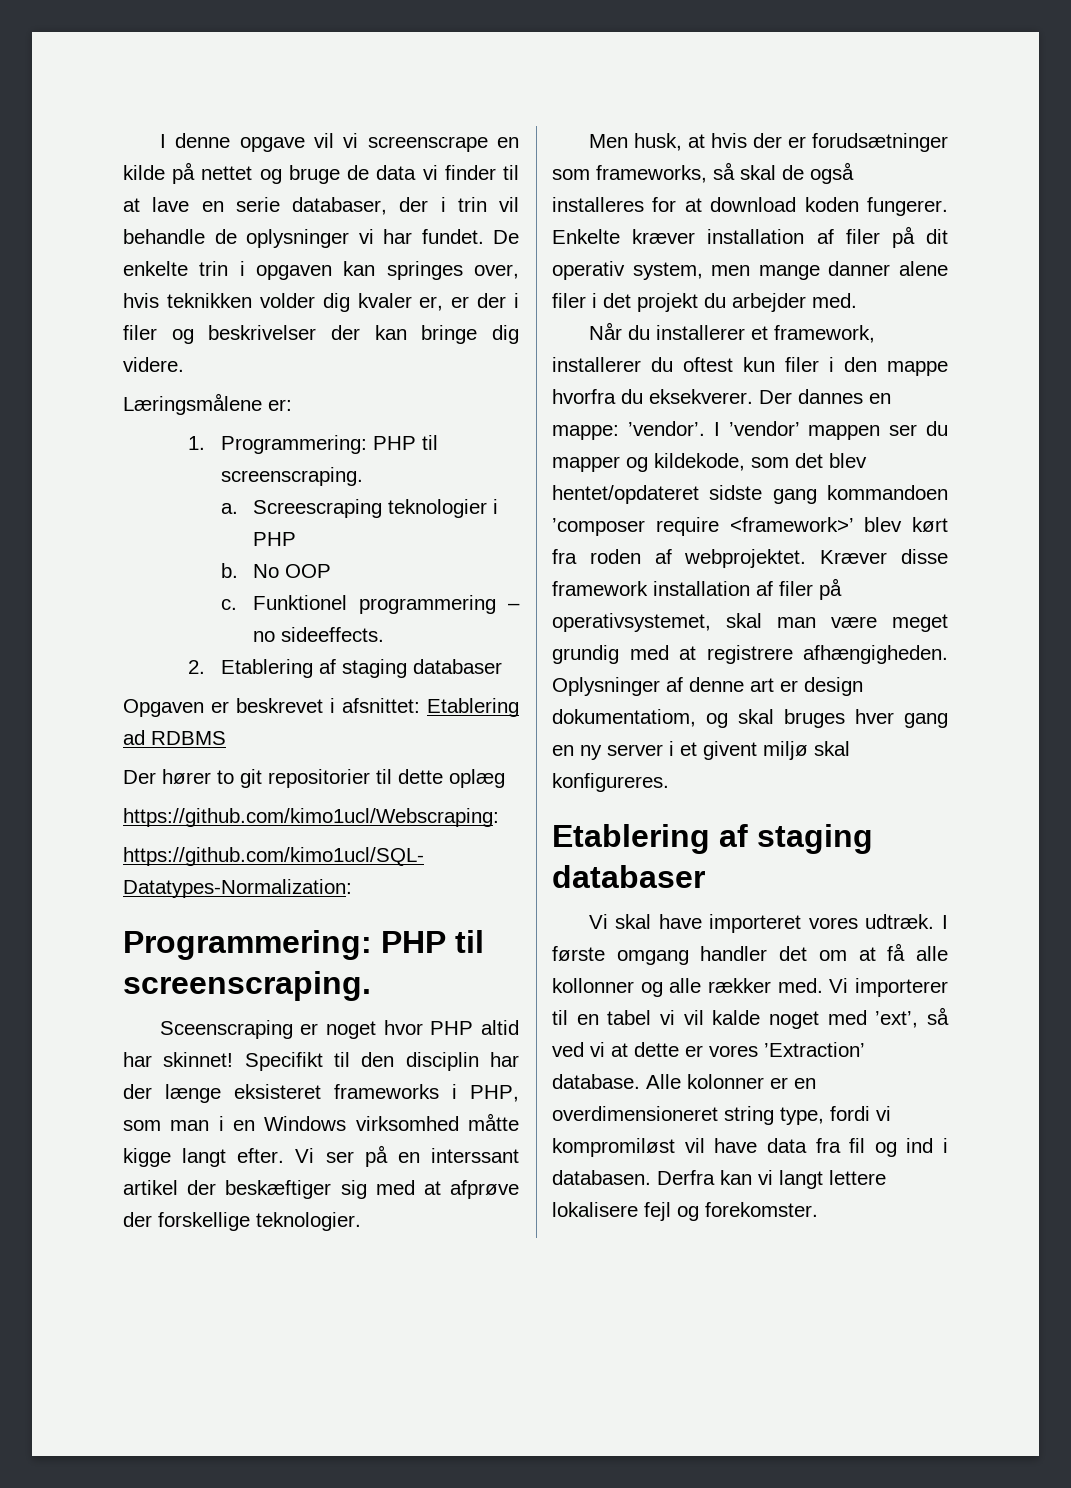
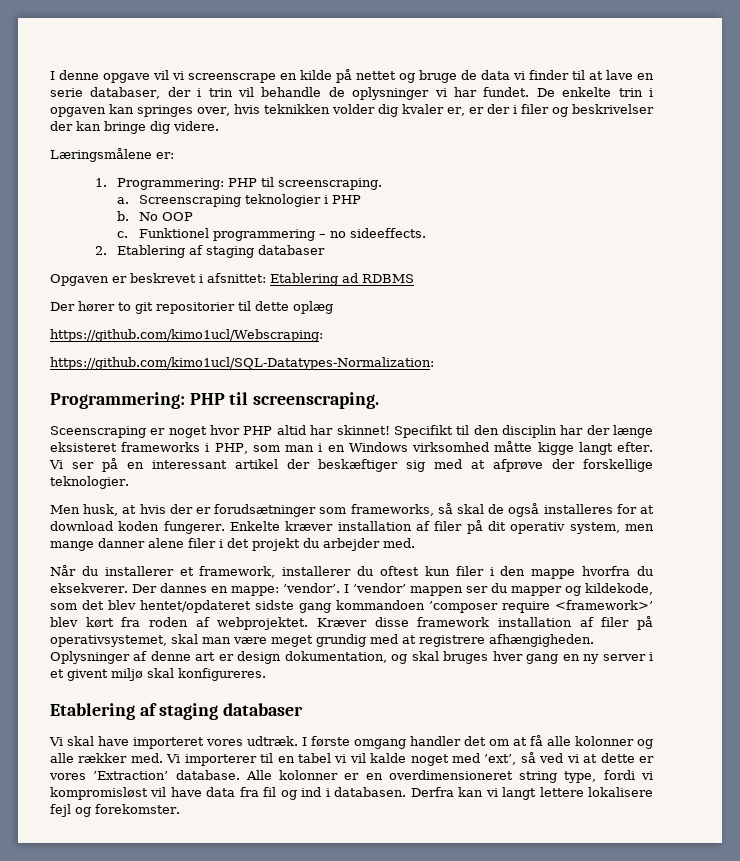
[252,499,382,518] Screescraping -> [139,195,242,207] Screenscraping
[431,1148,519,1163] interssant -> [152,460,227,469] interessant
[552,709,696,727] dokumentatiom, -> [284,651,387,663] dokumentation,
[552,978,634,993] kollonner -> [575,736,634,746] kolonner
[552,1138,675,1157] kompromiløst -> [50,787,148,800] kompromisløst

